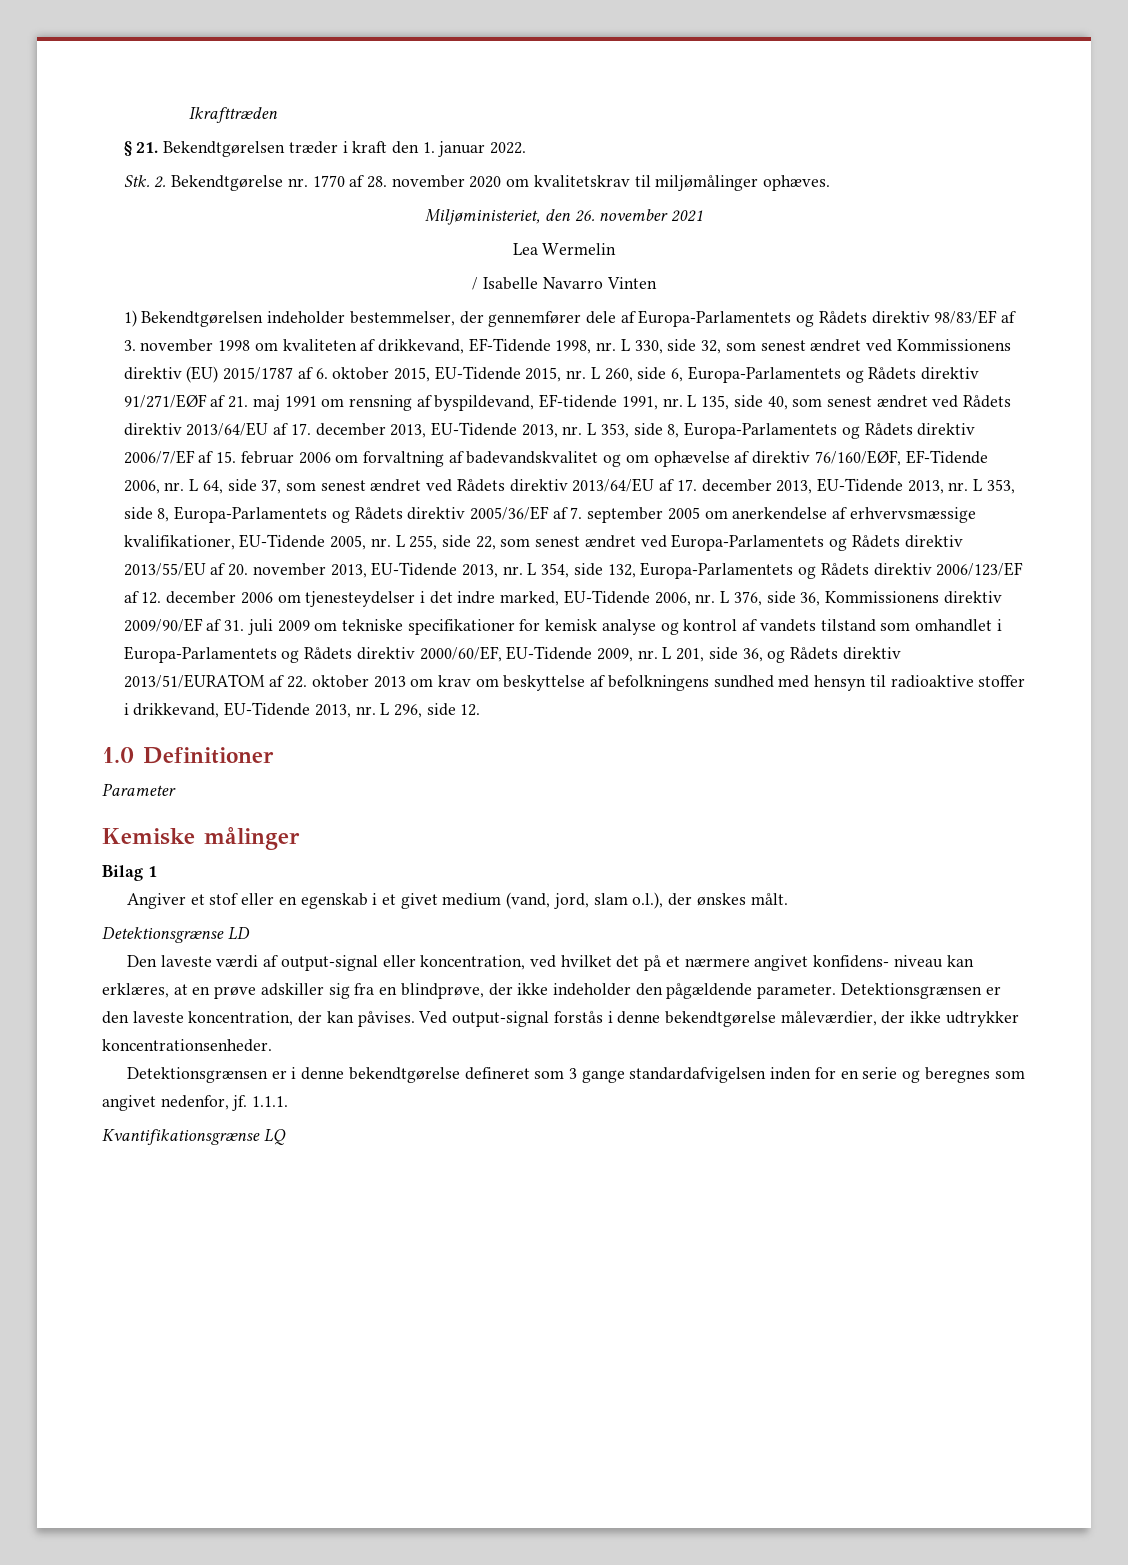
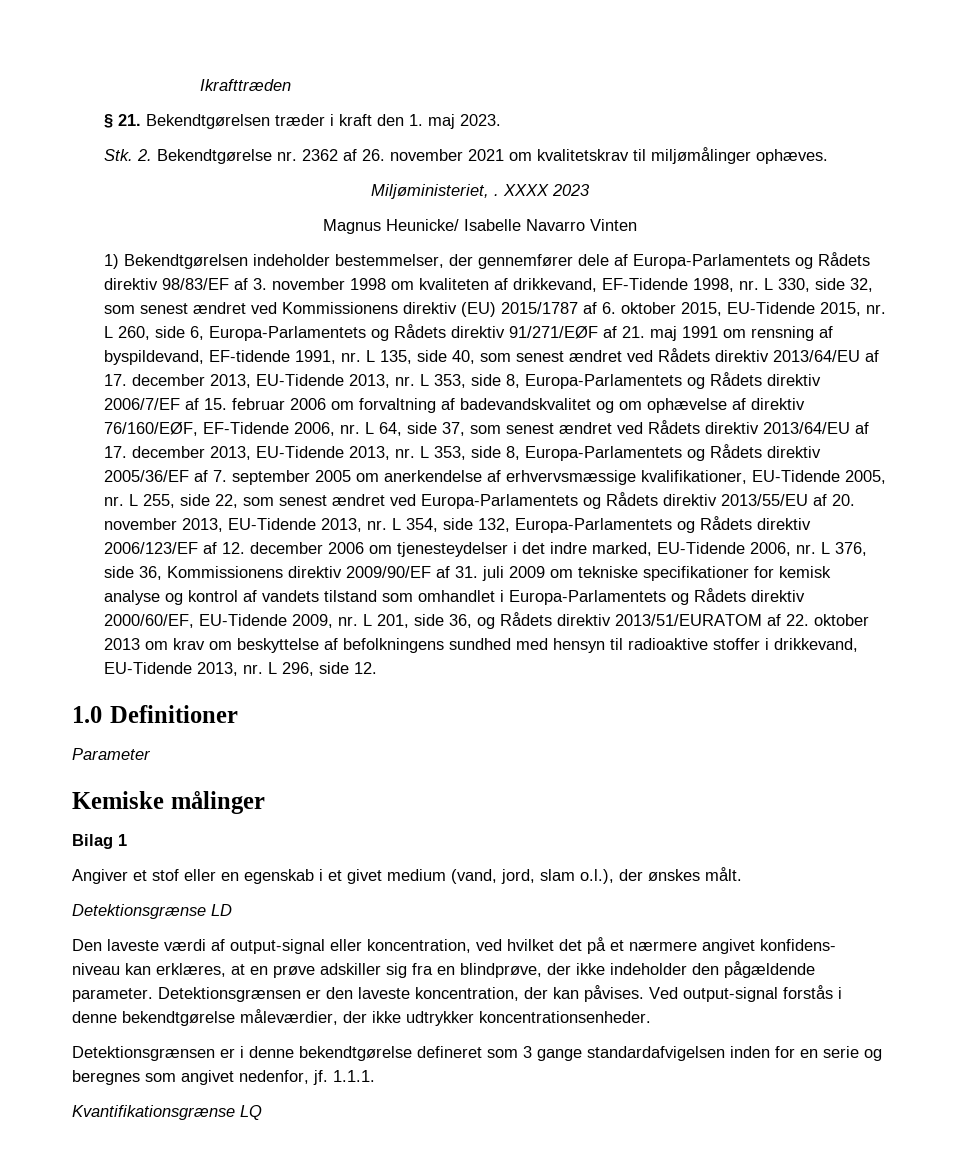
[438,141,527,157] januar 2022. -> [427,114,501,129] maj 2023.
[312,175,502,188] 1770 af 28. november 2020 -> [301,149,504,161] 2362 af 26. november 2021
[544,209,703,222] [512,243,617,255] [472,277,479,290] den 26. november 2021 // Lea Wermelin // / -> [493,184,590,196] [322,219,459,234] . XXXX 2023 // Magnus Heunicke/

